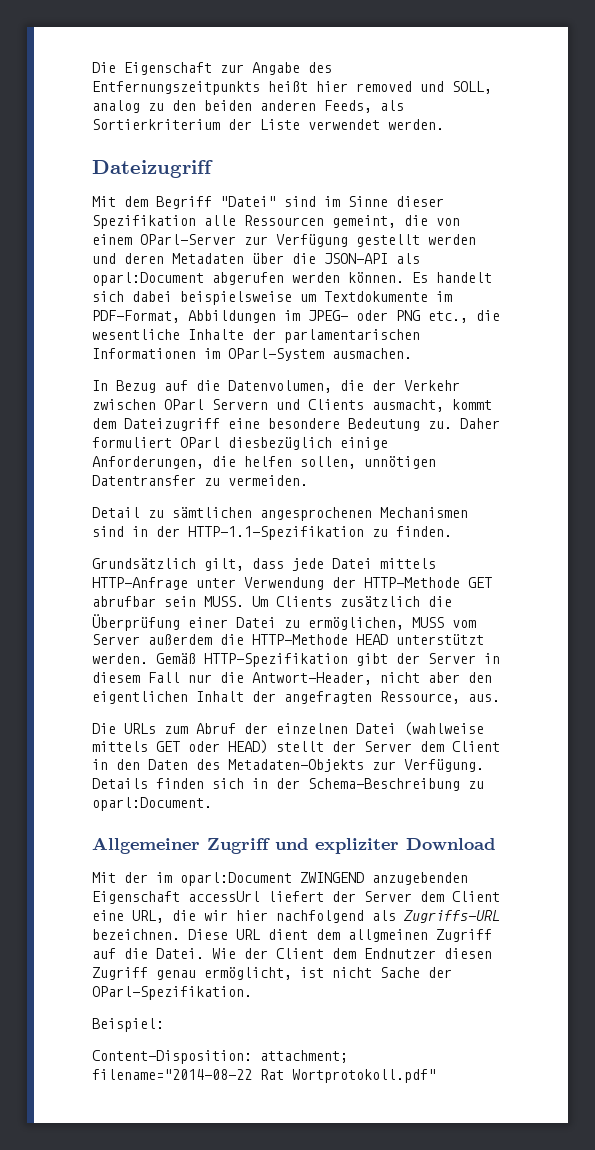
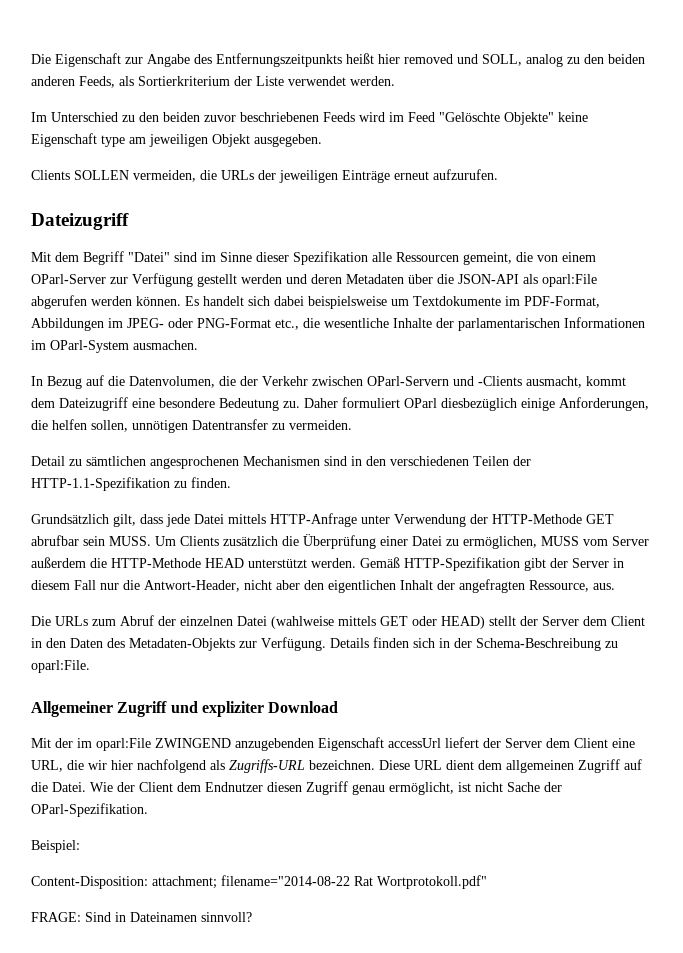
(444, 124) none -> [31,112,588,125] [31,133,322,147] [31,169,498,183] // Im Unterschied zu den beiden zuvor beschriebenen Feeds wird im Feed "Gelöschte Objekte" keine Eigenschaft type am jeweiligen Objekt ausgegeben. // Clients SOLLEN vermeiden, die URLs der jeweiligen Einträge erneut aufzurufen.
[92,272,204,286] oparl:Document -> [542,274,597,287] oparl:File
[396,310,420,321] PNG -> [197,318,271,328] PNG-Format
[164,399,364,410] OParl Servern und Clients -> [367,376,522,386] OParl-Servern und -Clients
(148, 531) none -> [366,456,509,466] den verschiedenen Teilen
[92,797,212,811] oparl:Document. -> [31,660,90,673] oparl:File.
[180,872,292,886] oparl:Document -> [96,738,151,751] oparl:File
[348,929,428,942] allgmeinen -> [506,760,574,773] allgemeinen
(436, 1076) none -> [31,912,252,922] // FRAGE: Sind in Dateinamen sinnvoll?

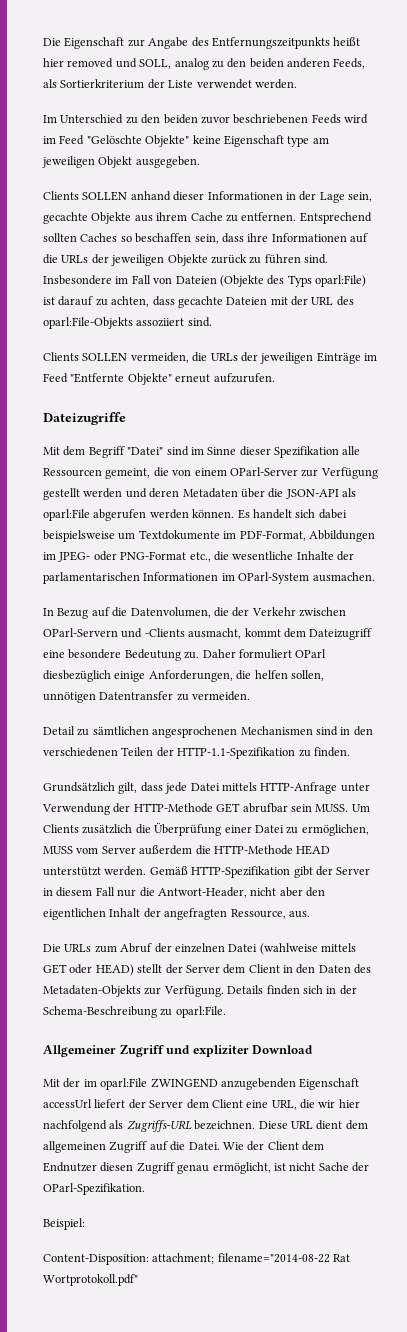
(322, 140) none -> [43,191,372,203] [43,212,372,224] [43,233,368,244] [43,254,328,266] [43,275,366,287] [43,296,354,308] [43,317,212,329] // Clients SOLLEN anhand dieser Informationen in der Lage sein, gecachte Objekte aus ihrem Cache zu entfernen. Entsprechend sollten Caches so beschaffen sein, dass ihre Informationen auf die URLs der jeweiligen Objekte zurück zu führen sind. Insbesondere im Fall von Dateien (Objekte des Typs oparl:File) ist darauf zu achten, dass gecachte Dateien mit der URL des oparl:File-Objekts assoziiert sind.
(390, 176) none -> [364,353,377,361] [43,373,172,385] im Feed "Entfernte Objekte"
[31,213,129,230] Dateizugriff -> [43,412,126,425] Dateizugriffe
[31,912,252,922] // FRAGE: Sind in Dateinamen sinnvoll? -> (138, 1280) none

